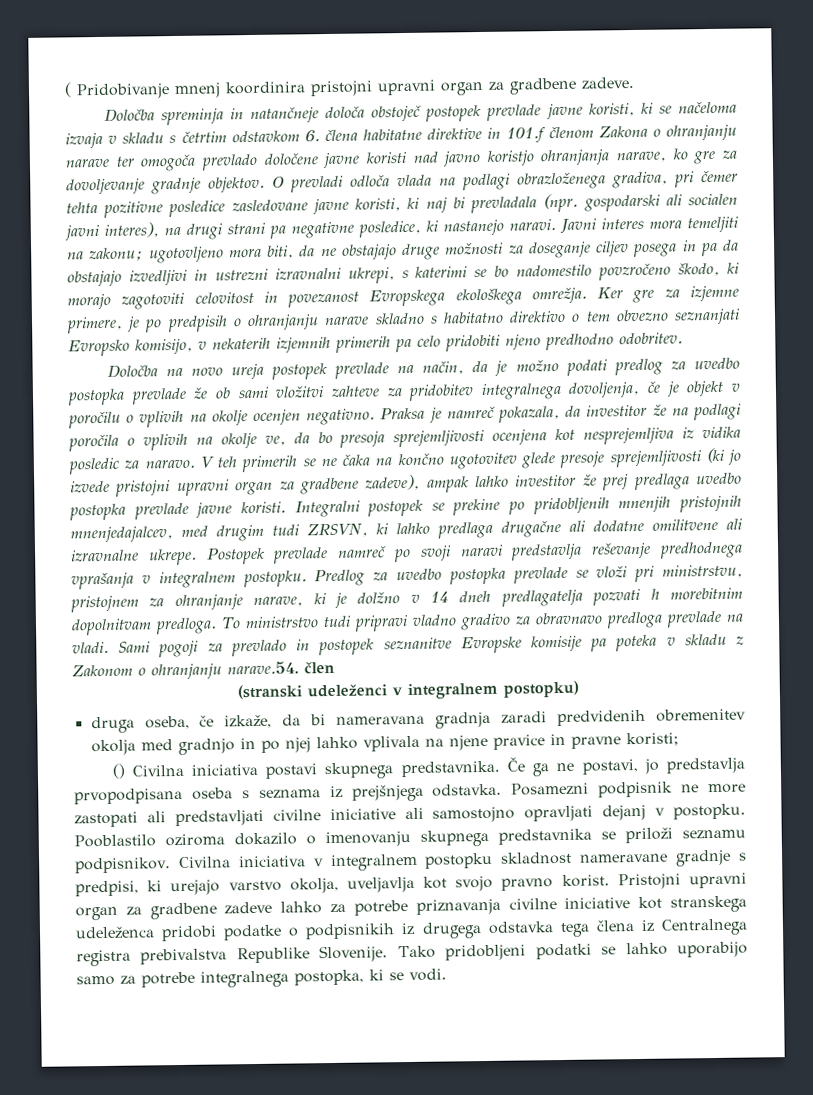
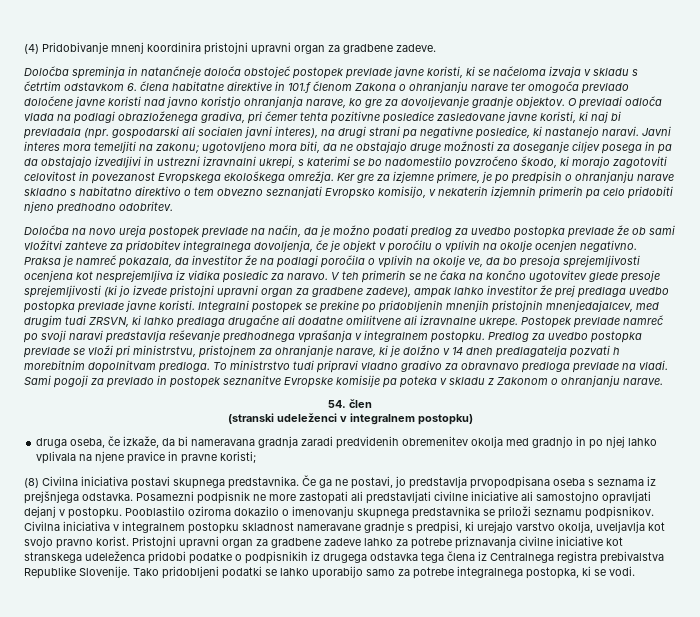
[64,82,72,98] ( -> [24,44,39,54] (4)
[227,661,299,675] narave.54. -> [623,378,663,385] [328,400,346,408] narave. // 54.
[111,763,126,779] () -> [24,478,39,488] (8)

